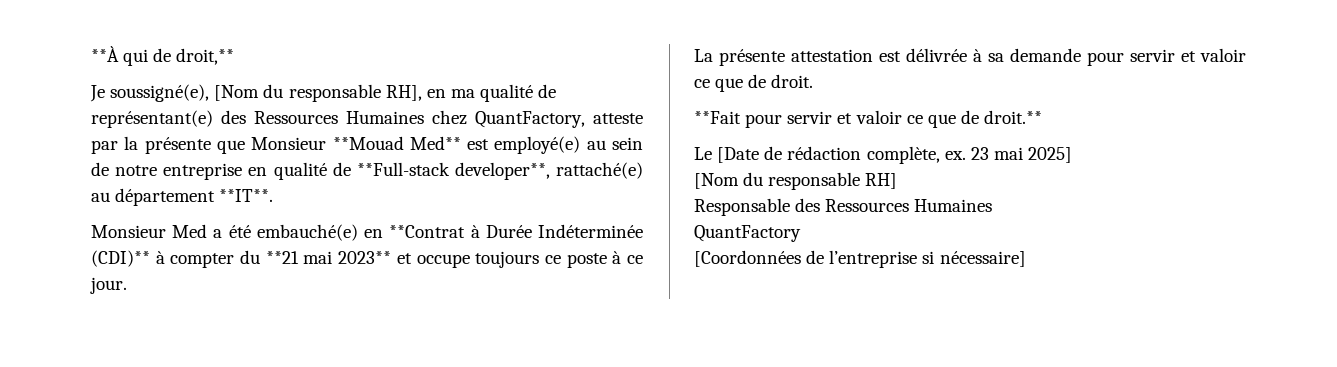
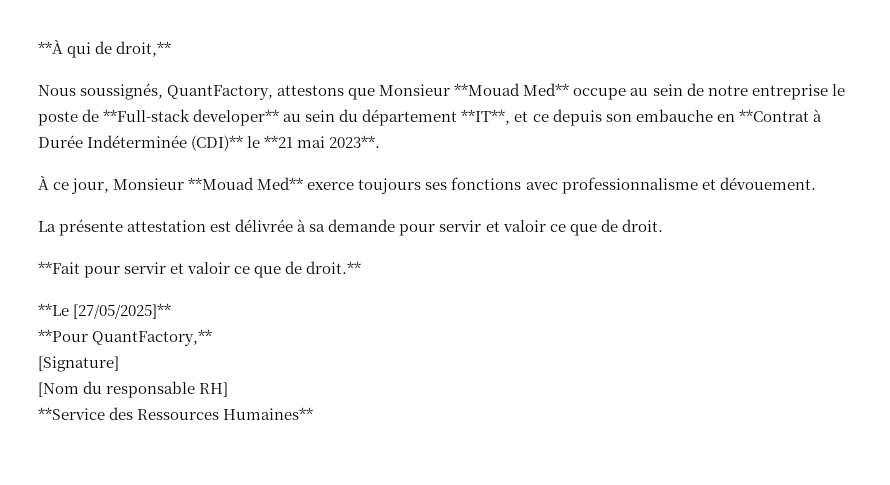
[90,84,557,102] [91,110,643,128] [91,136,211,154] Je soussigné(e), [Nom du responsable RH], en ma qualité de représentant(e) des Ressources Humaines chez QuantFactory, atteste par la présente -> [38,83,345,100] Nous soussignés, QuantFactory, attestons
[467,136,581,154] est employé(e) -> [573,88,627,100] occupe
[248,162,643,180] [91,188,274,206] [91,224,358,241] en qualité de **Full-stack developer**, rattaché(e) au département **IT**. // Monsieur Med a été embauché(e) -> [831,84,845,96] [38,109,713,126] le poste de **Full-stack developer** au sein du département **IT**, et ce depuis son embauche
[155,250,643,268] [90,277,127,294] à compter du **21 mai 2023** et occupe toujours ce poste à ce jour. -> [247,135,381,148] [38,175,816,194] le **21 mai 2023**. // À ce jour, Monsieur **Mouad Med** exerce toujours ses fonctions avec professionnalisme et dévouement.
[694,146,1073,164] Le [Date de rédaction complète, ex. 23 mai 2025] -> [38,303,172,319] [38,329,213,346] [38,356,119,372] **Le [27/05/2025]** // **Pour QuantFactory,** // [Signature]
[694,198,993,216] [694,225,801,242] [694,250,1026,268] Responsable des Ressources Humaines // QuantFactory // [Coordonnées de l’entreprise si nécessaire] -> [38,407,314,420] **Service des Ressources Humaines**

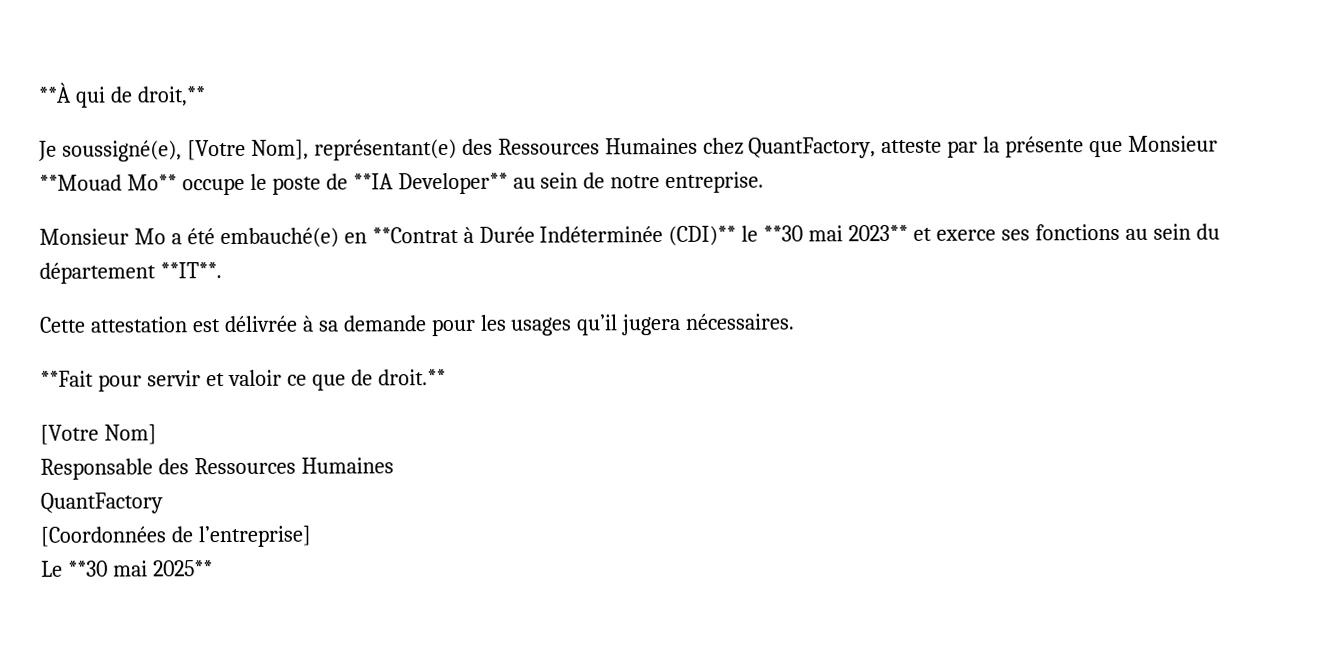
[38,83,845,100] [38,109,713,126] Nous soussignés, QuantFactory, attestons que Monsieur **Mouad Med** occupe au sein de notre entreprise le poste de **Full-stack developer** au sein du département **IT**, et ce depuis son embauche -> [38,135,1219,162] [39,171,765,196] [39,227,339,249] Je soussigné(e), [Votre Nom], représentant(e) des Ressources Humaines chez QuantFactory, atteste par la présente que Monsieur **Mouad Mo** occupe le poste de **IA Developer** au sein de notre entreprise. // Monsieur Mo a été embauché(e)
[264,135,381,148] [38,175,816,194] [38,219,124,236] **21 mai 2023**. // À ce jour, Monsieur **Mouad Med** exerce toujours ses fonctions avec professionnalisme et dévouement. // La présente -> [763,223,1220,242] [39,262,222,284] [39,316,86,333] **30 mai 2023** et exerce ses fonctions au sein du département **IT**. // Cette
[439,219,663,236] servir et valoir ce que de droit. -> [479,313,796,336] les usages qu’il jugera nécessaires.
[38,303,172,319] [38,329,213,346] [38,356,119,372] [38,381,229,398] [38,407,314,420] **Le [27/05/2025]** // **Pour QuantFactory,** // [Signature] // [Nom du responsable RH] // **Service des Ressources Humaines** -> [40,424,157,445] [40,457,394,480] [40,492,163,514] [40,525,312,548] [41,560,213,577] [Votre Nom] // Responsable des Ressources Humaines // QuantFactory // [Coordonnées de l’entreprise] // Le **30 mai 2025**

